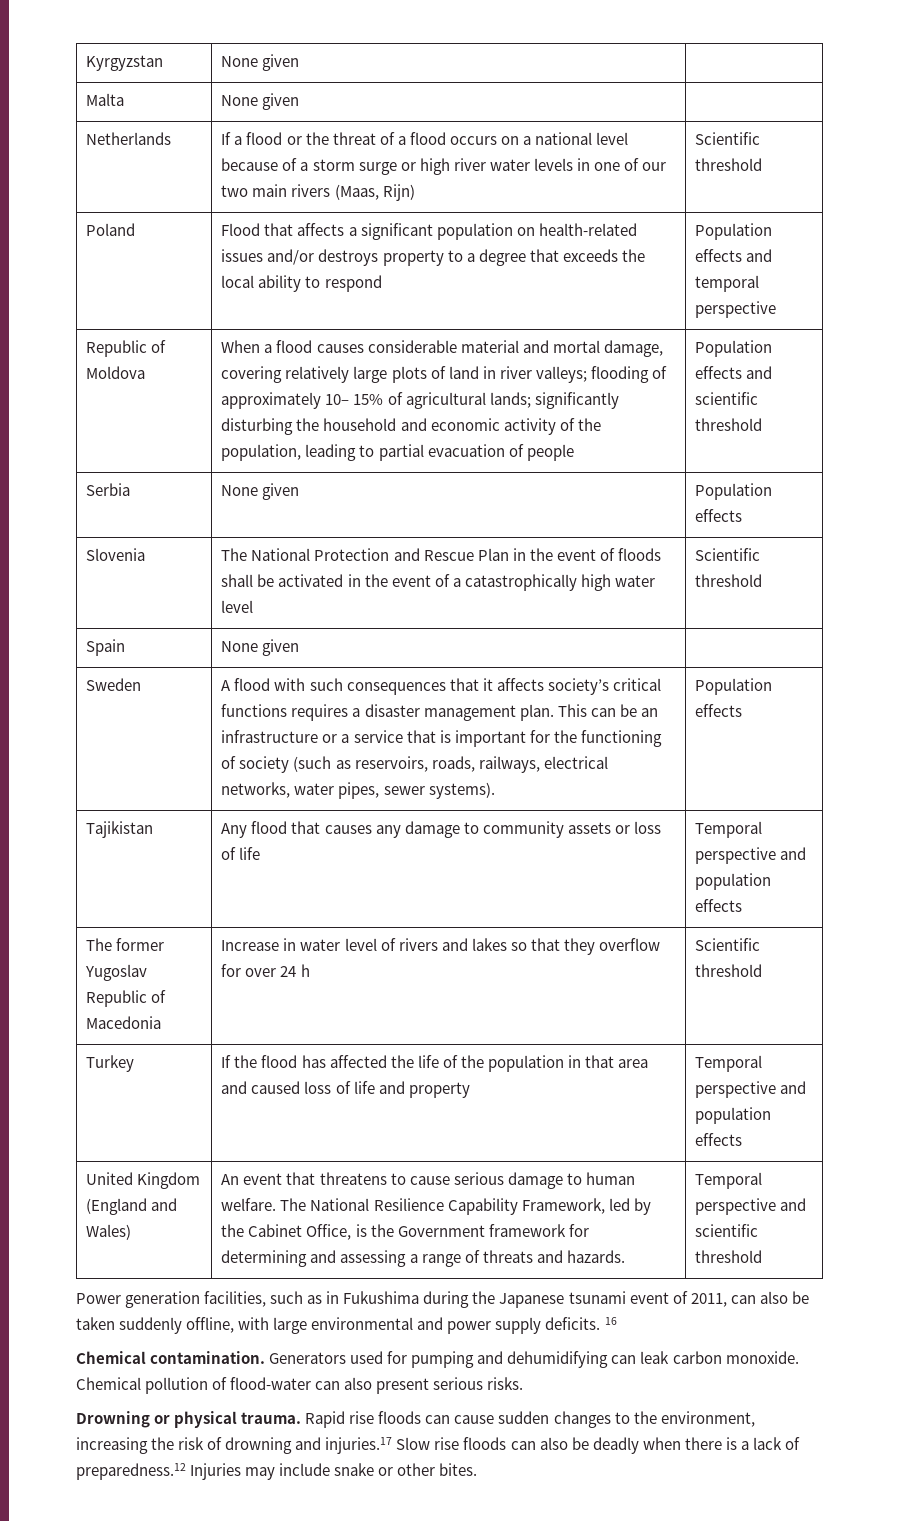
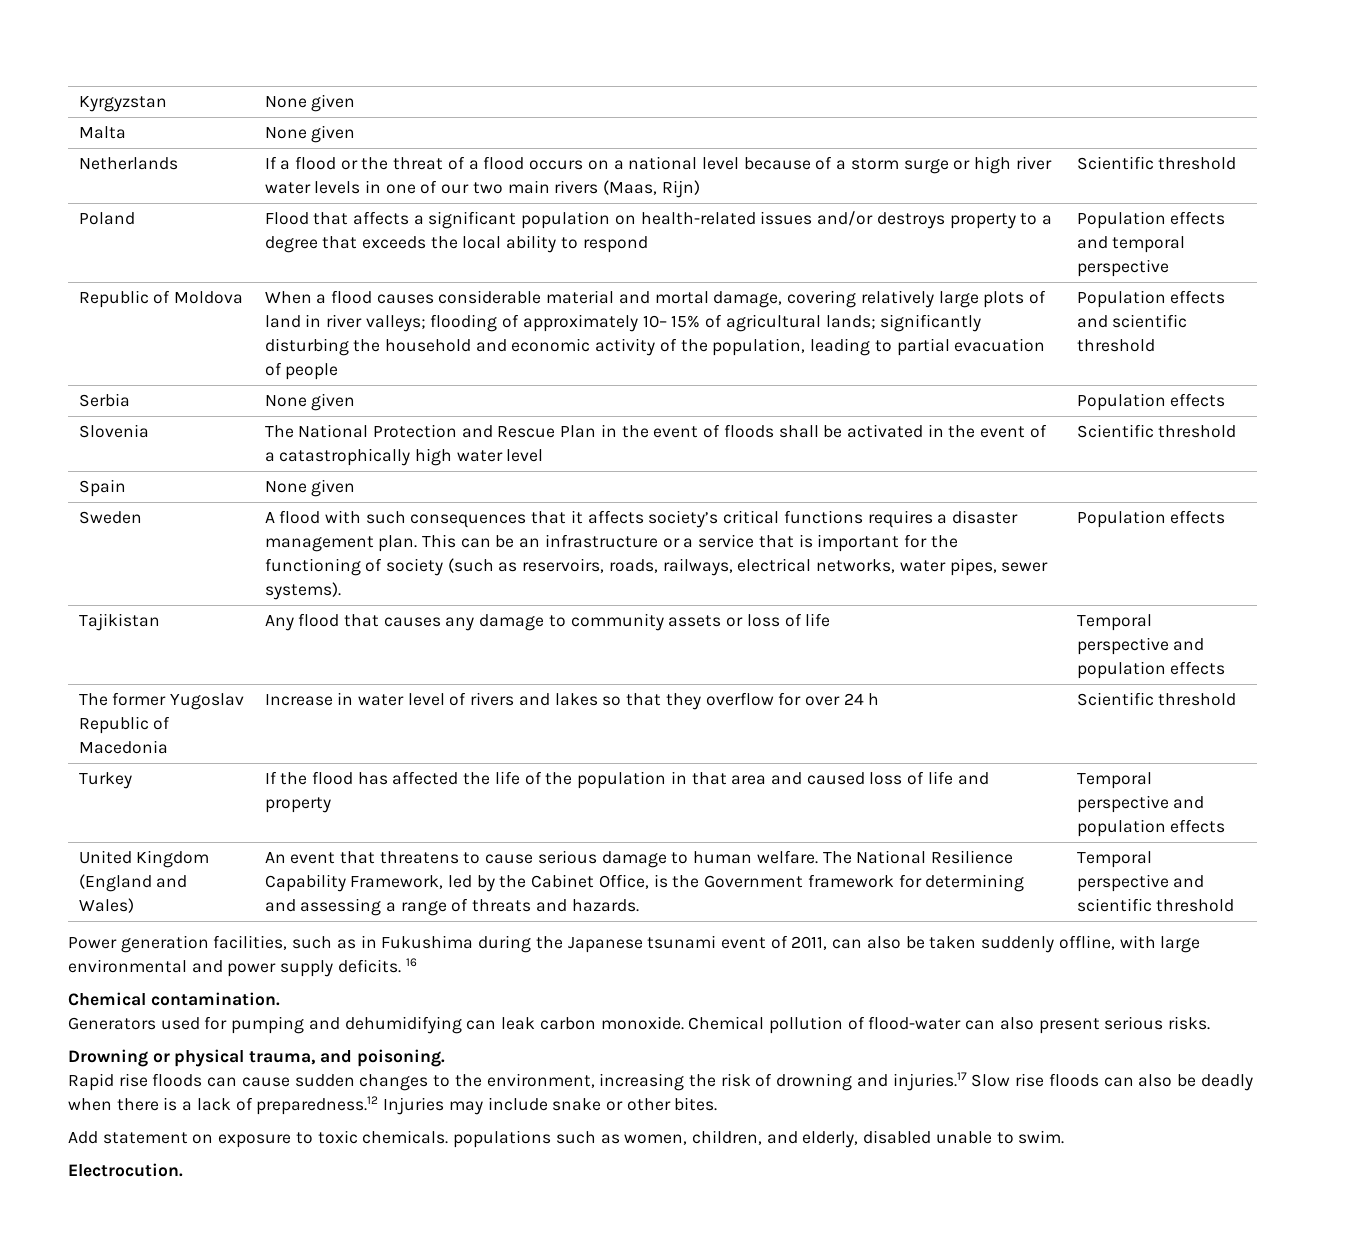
(266, 1357) none -> (280, 999) //
[241,1412,302,1424] trauma. -> [249,1049,445,1067] trauma, and poisoning. //
(478, 1469) none -> [68,1130,1065,1148] [68,1163,183,1177] // Add statement on exposure to toxic chemicals. populations such as women, children, and elderly, disabled unable to swim. // Electrocution.

